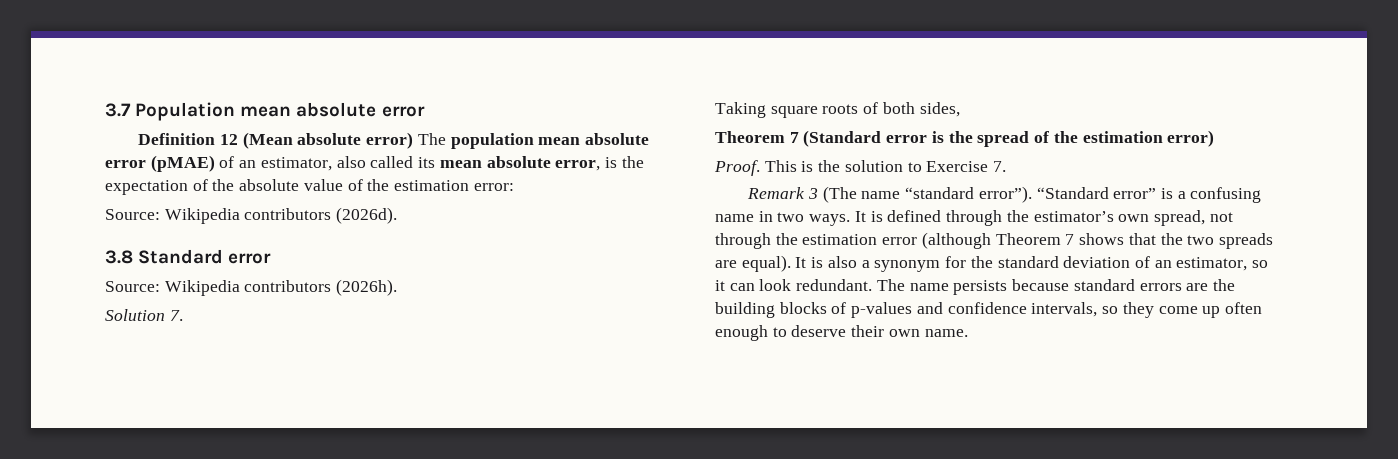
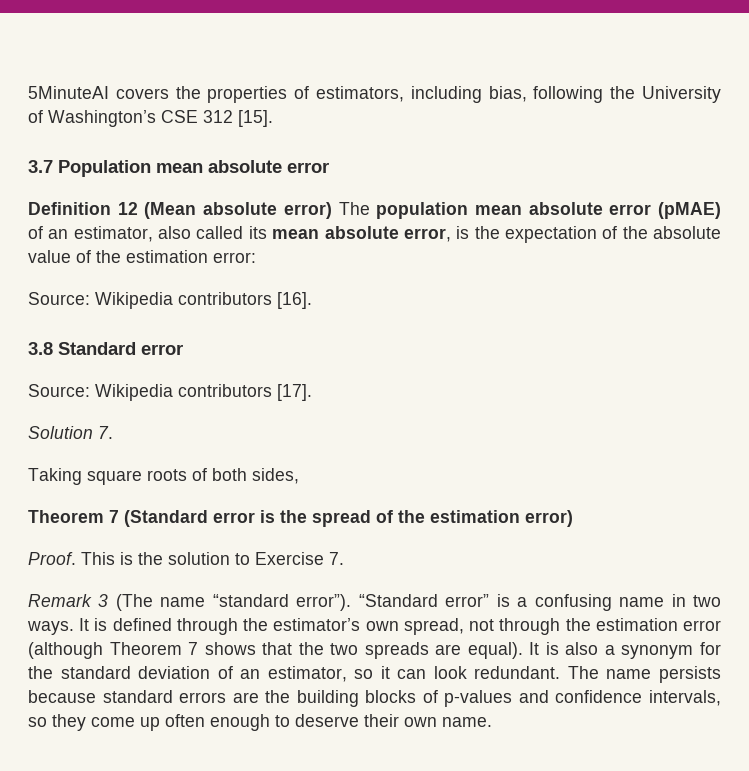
(105, 110) none -> [28,86,721,103] [28,110,273,127] 5MinuteAI covers the properties of estimators, including bias, following the University of Washington’s CSE 312 [15]. //
[336,207,398,224] (2026d). -> [277,292,312,309] [16].
[336,279,398,296] (2026h). -> [277,384,312,401] [17].

